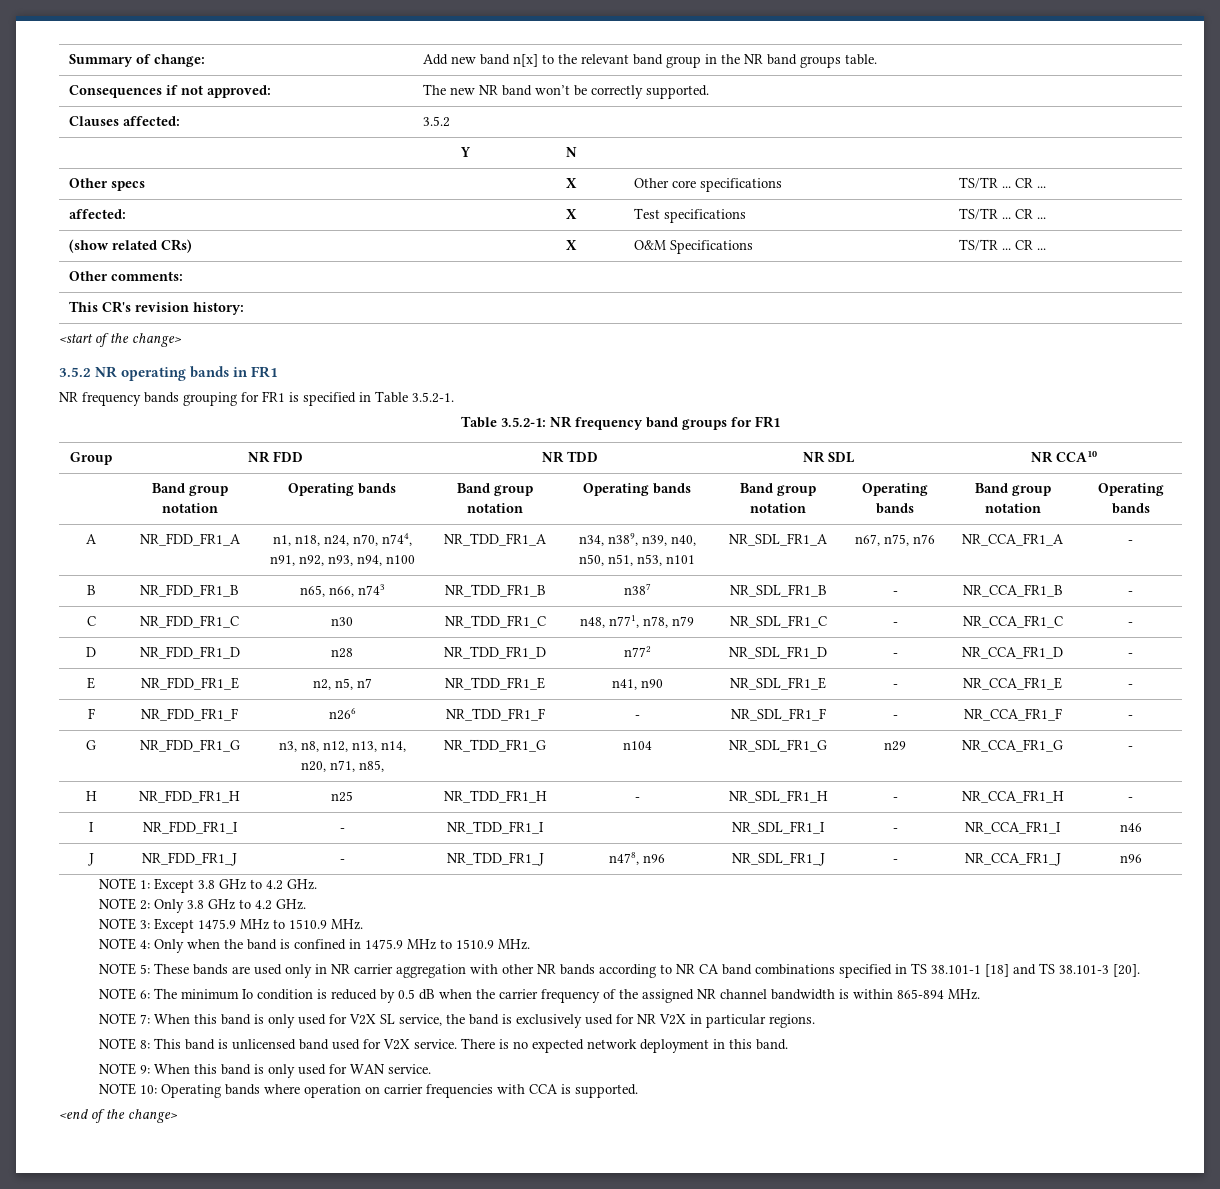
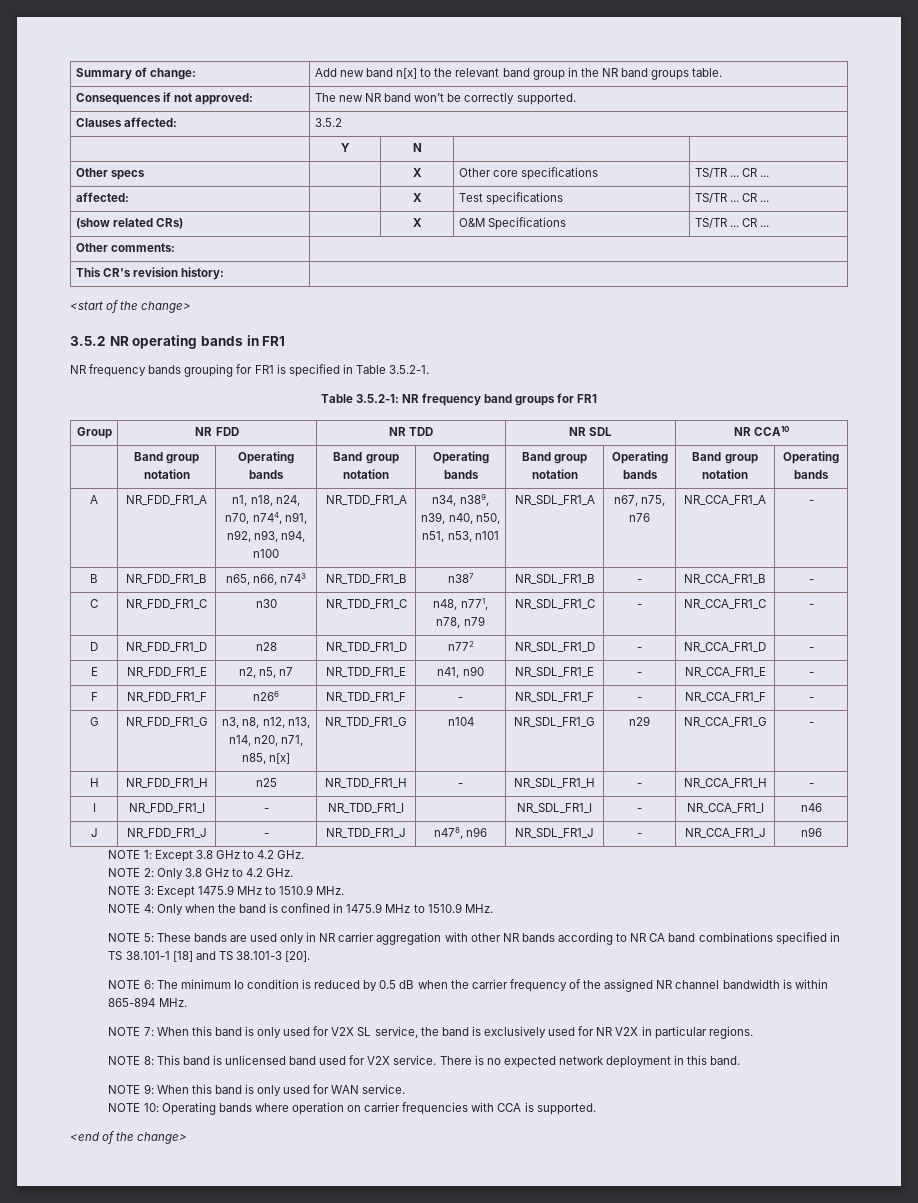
(384, 766) none -> [269,753,291,764] n[x]

